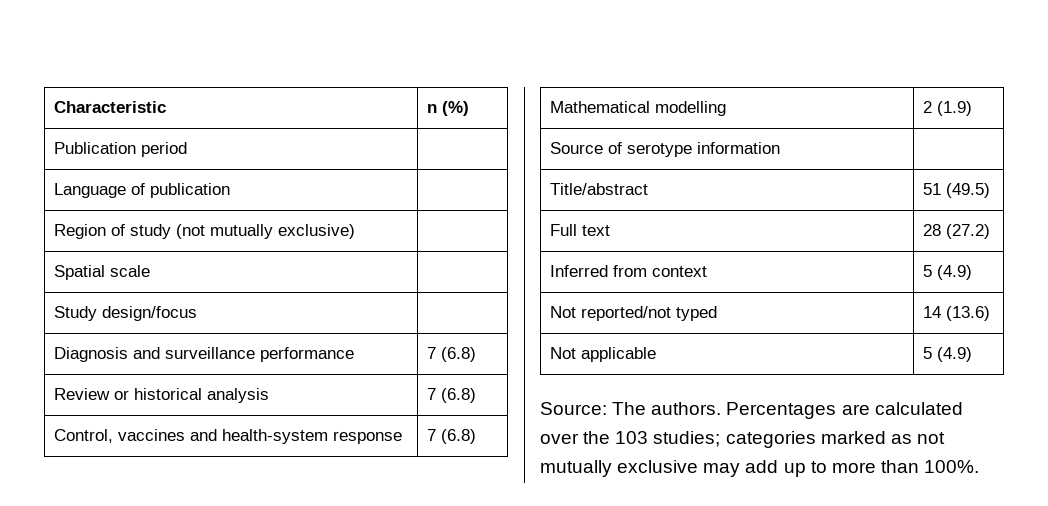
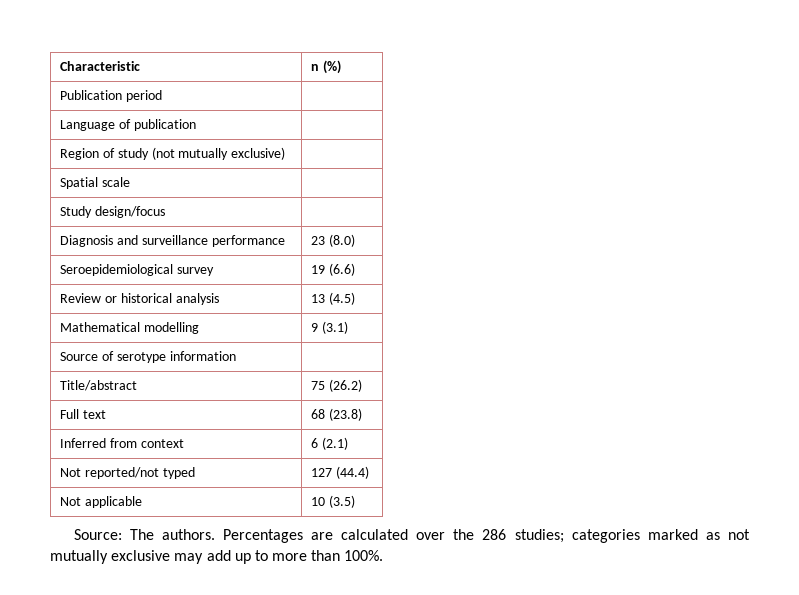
[427,347,477,362] [54,388,270,403] [427,388,477,403] [54,429,403,444] [427,429,477,444] 7 (6.8) // Review or historical analysis | 7 (6.8) // Control, vaccines and health-system response | 7 (6.8) -> [311,234,355,247] [60,264,214,276] [311,263,355,276] [60,293,219,305] [311,292,355,305] 23 (8.0) // Seroepidemiological survey | 19 (6.6) // Review or historical analysis | 13 (4.5)
[923,101,973,116] 2 (1.9) -> [311,321,348,334] 9 (3.1)
[923,183,991,198] 51 (49.5) -> [311,379,362,392] 75 (26.2)
[923,224,991,239] 28 (27.2) -> [311,408,362,421] 68 (23.8)
[923,265,973,280] 5 (4.9) -> [311,437,348,450] 6 (2.1)
[923,306,991,321] 14 (13.6) -> [311,466,369,479] 127 (44.4)
[923,347,973,362] 5 (4.9) -> [311,495,355,508] 10 (3.5)
[615,431,649,444] 103 -> [482,529,507,540] 286

